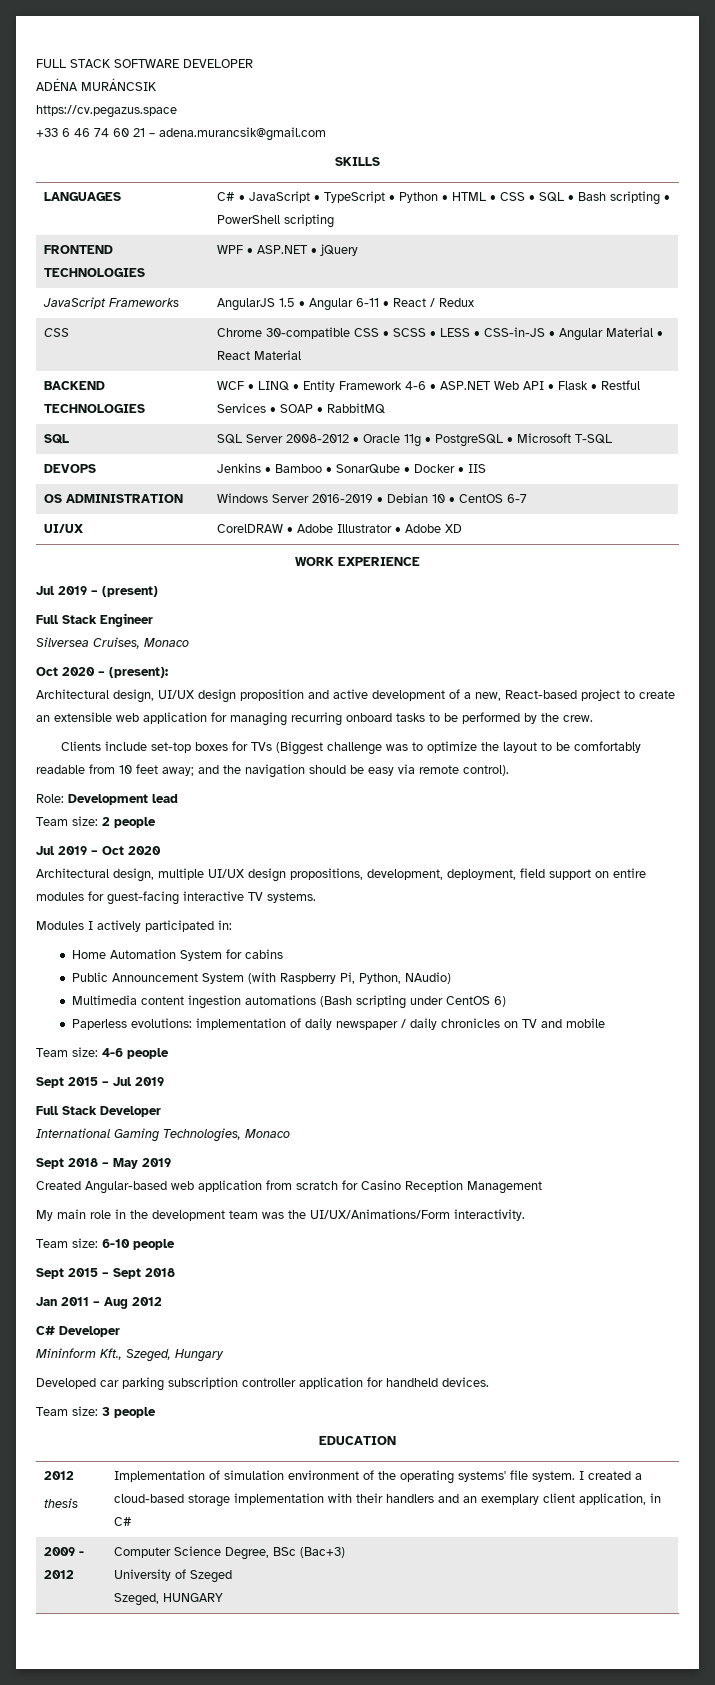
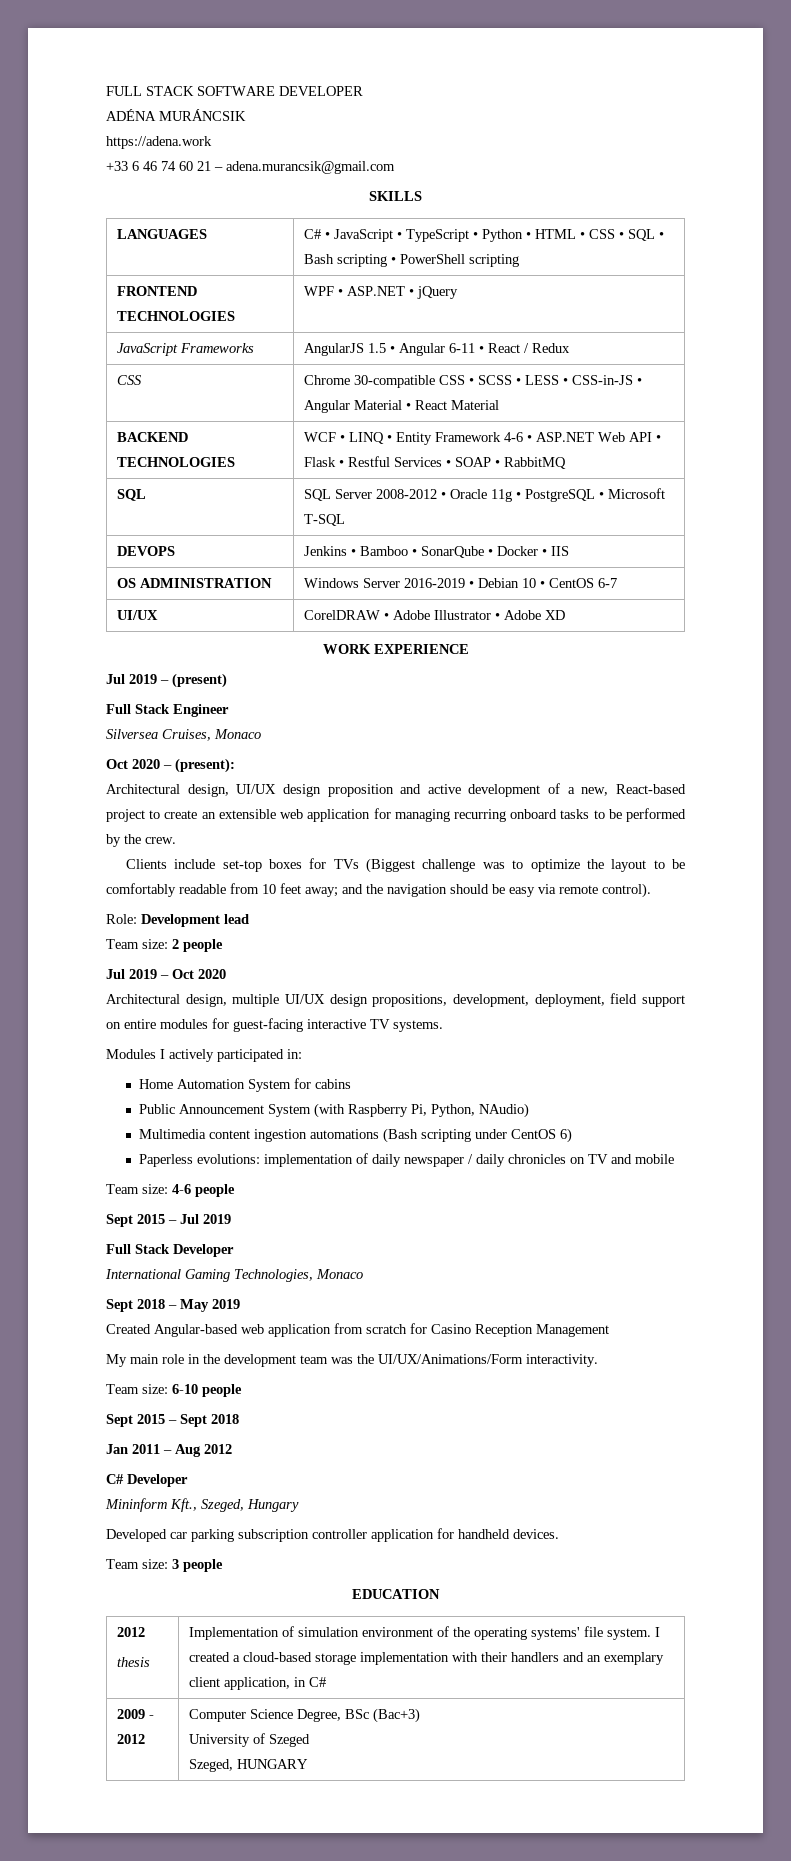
[36,105,177,118] https://cv.pegazus.space -> [106,136,212,149] https://adena.work

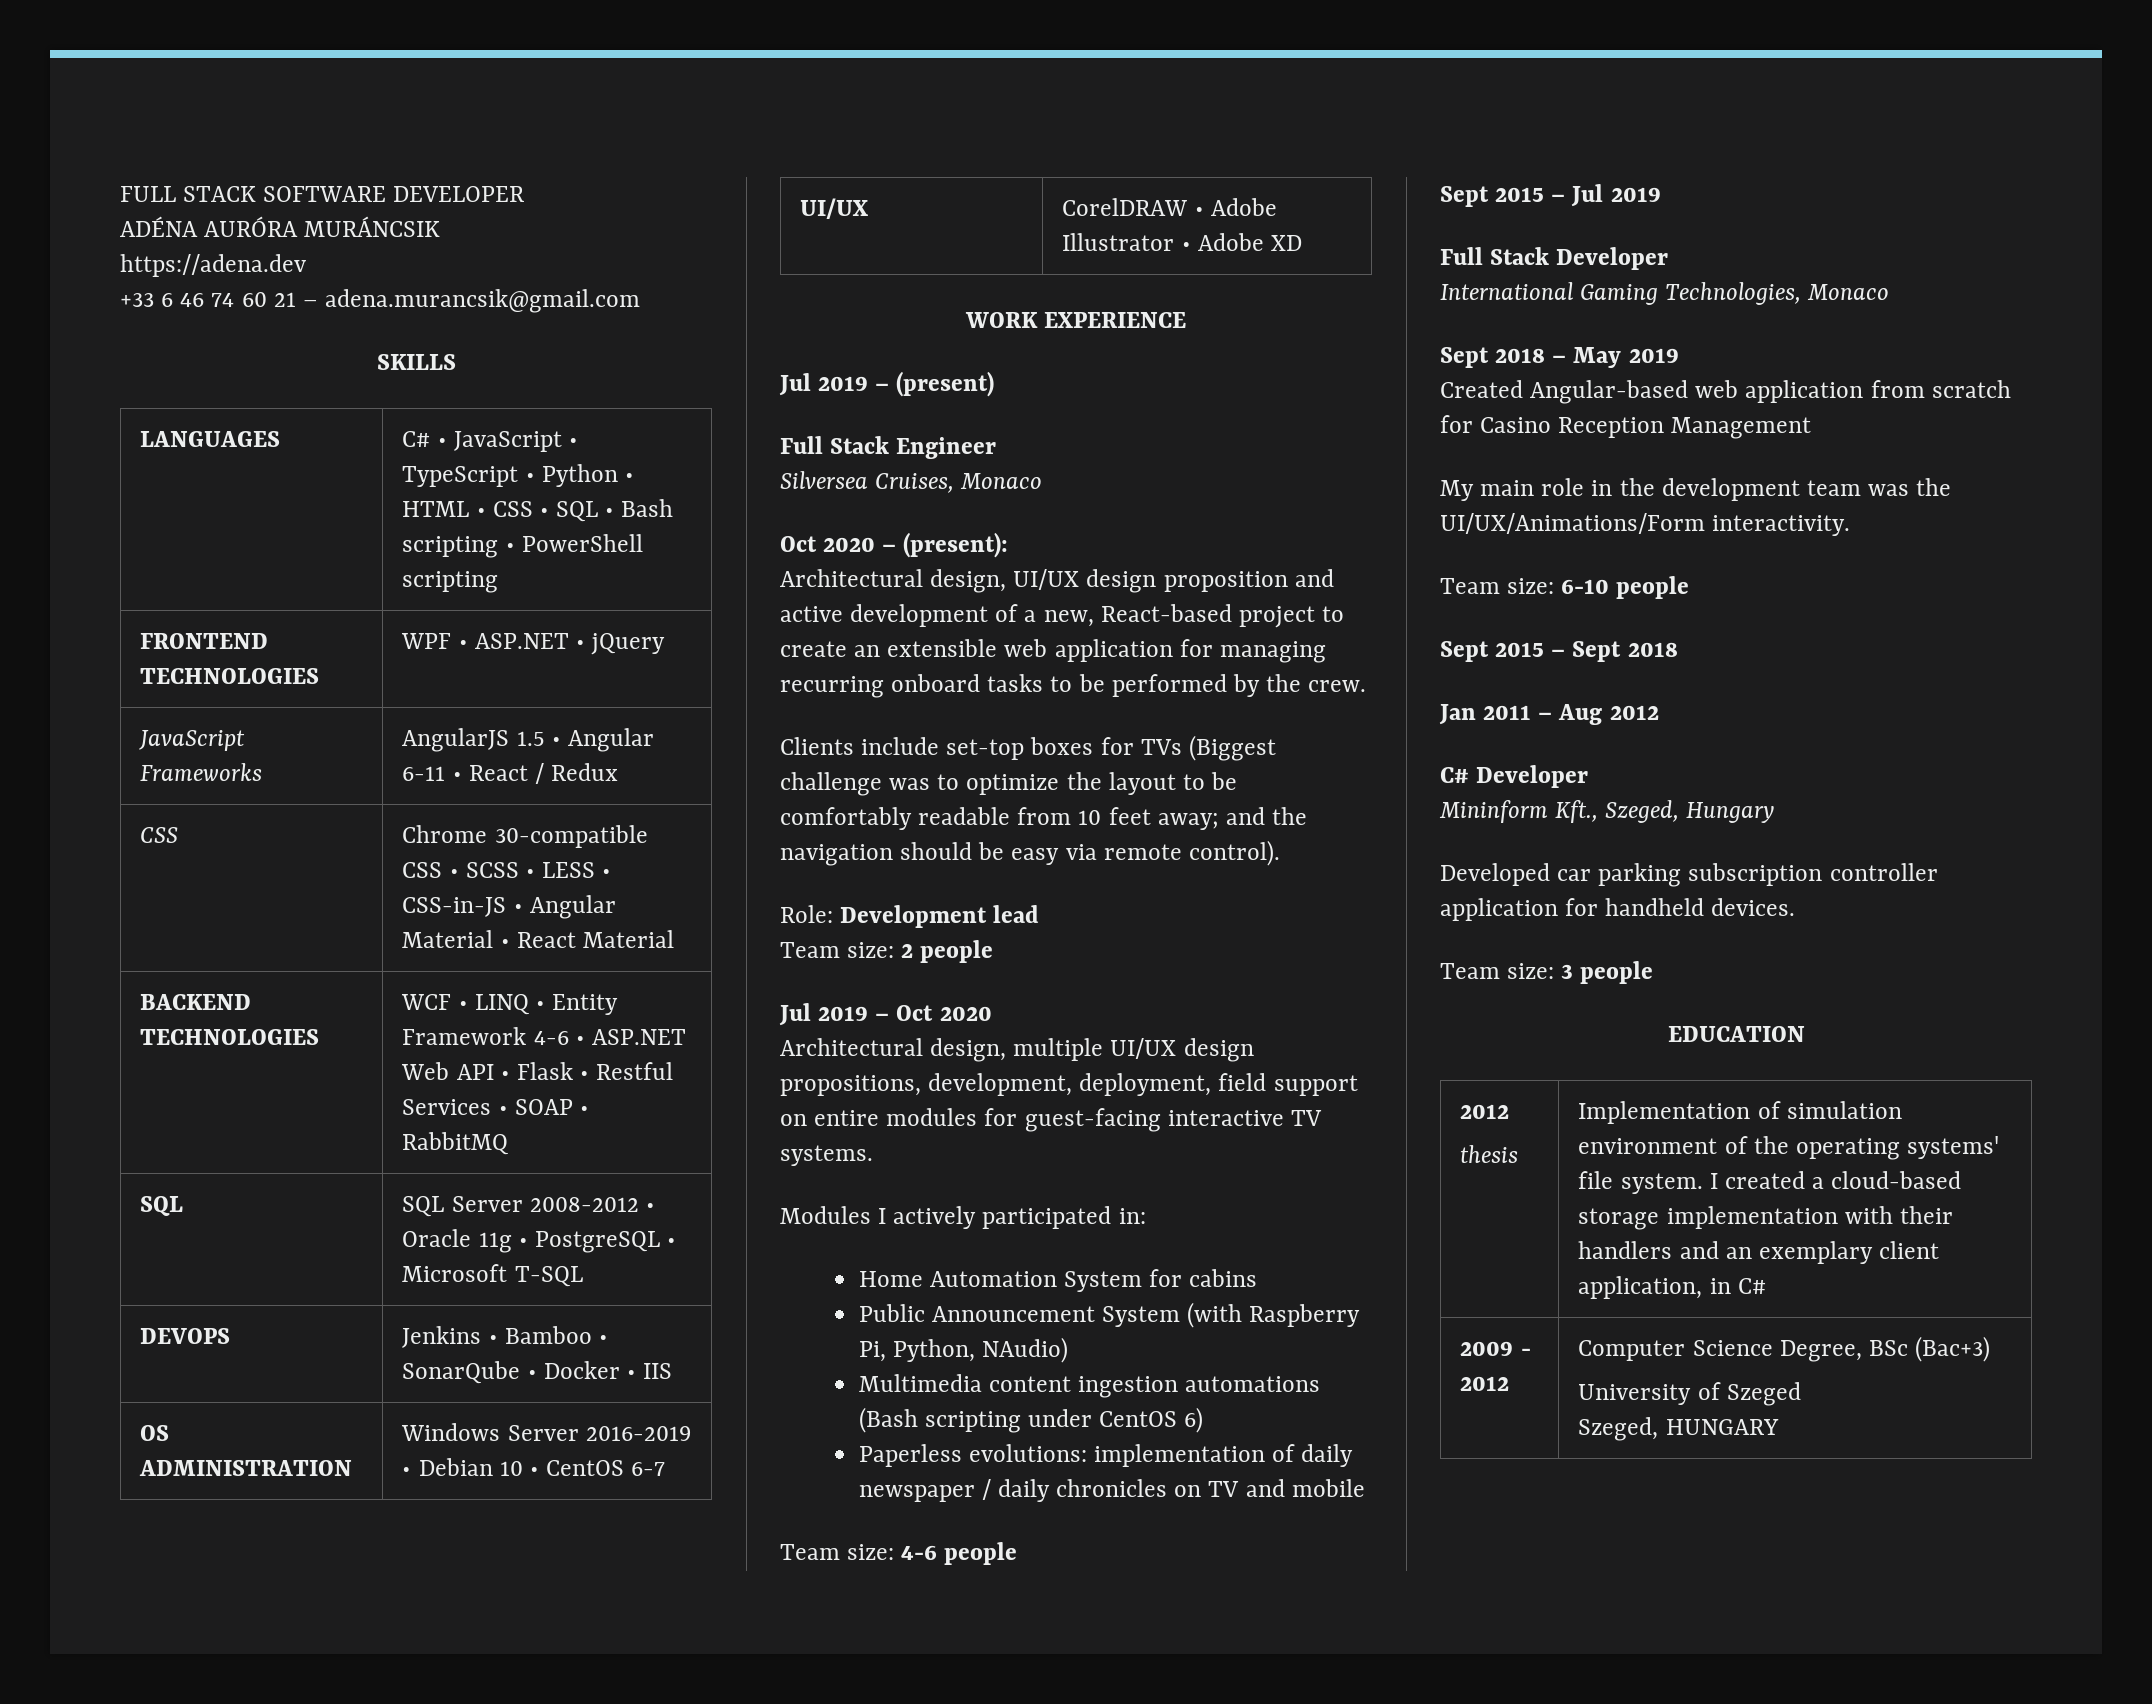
(156, 115) none -> [204,216,299,237] AURÓRA
[106,136,212,149] https://adena.work -> [120,254,306,277] https://adena.dev

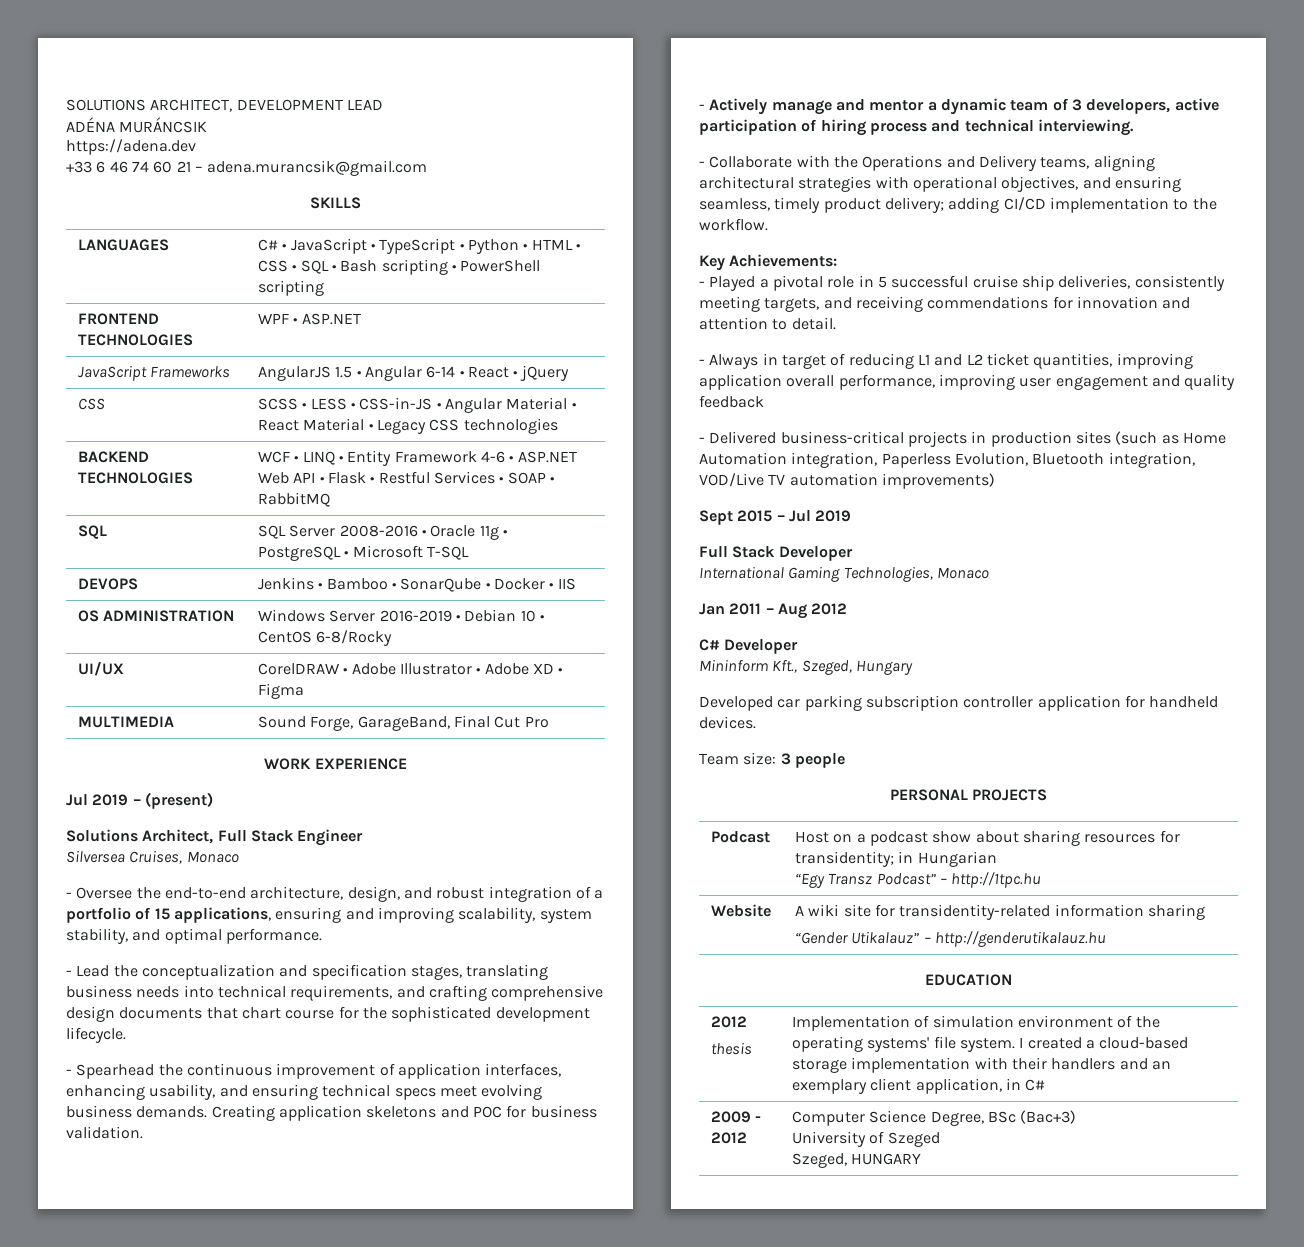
[120,186,525,202] FULL STACK SOFTWARE DEVELOPER -> [66,99,383,112] SOLUTIONS ARCHITECT, DEVELOPMENT LEAD
[204,216,299,237] AURÓRA -> (115, 124) none
[575,633,666,655] • jQuery -> (361, 319) none
[402,763,619,784] 6-11 • React / Redux -> [426,365,569,381] 6-14 • React • jQuery
[402,825,648,848] [402,862,459,878] Chrome 30-compatible CSS • -> (105, 404) none
(674, 939) none -> [368,418,558,434] • Legacy CSS technologies
[529,1197,639,1212] 2008-2012 -> [339,525,418,537] 2008-2016
[631,1462,666,1476] 6-7 -> [316,630,393,646] 6-8/Rocky
(1302, 243) none -> [558,668,563,674] [257,683,304,699] [77,716,174,728] [257,715,549,731] • Figma // MULTIMEDIA | Sound Forge, GarageBand, Final Cut Pro
(995, 384) none -> [66,829,214,844] Solutions Architect,
[780,532,1009,558] [780,569,1334,593] [780,604,1345,628] [780,639,1326,663] [780,674,1367,698] [780,735,1276,761] [780,772,1238,796] [780,807,1308,830] [780,840,1280,866] [780,905,1040,928] [780,940,994,963] [779,1003,992,1026] [780,1038,1254,1062] [780,1073,1358,1096] [780,1108,1322,1132] [780,1145,873,1166] [780,1206,1146,1229] [858,1269,1258,1292] [858,1302,1361,1328] [858,1337,1068,1363] [858,1374,1321,1398] [858,1407,1204,1433] [858,1444,1354,1467] [858,1479,1365,1502] [780,1542,1018,1565] Oct 2020 – (present): // Architectural design, UI/UX design proposition and active development of a new, React-based project to create an extensible web application for managing recurring onboard tasks to be performed by the crew. // Clients include set-top boxes for TVs (Biggest challenge was to optimize the layout to be comfortably readable from 10 feet away; and the navigation should be easy via remote control). // Role: Development lead // Team size: 2 people // Jul 2019 – Oct 2020 // Architectural design, multiple UI/UX design propositions, development, deployment, field support on entire modules for guest-facing interactive TV systems. // Modules I actively participated in: // Home Automation System for cabins // Public Announcement System (with Raspberry Pi, Python, NAudio) // Multimedia content ingestion automations (Bash scripting under CentOS 6) // Paperless evolutions: implementation of daily newspaper / daily chronicles on TV and mobile // Team size: 4-6 people -> [66,886,604,902] [66,907,592,923] [66,928,322,944] [66,964,549,980] [66,985,604,1001] [66,1006,590,1022] [66,1027,126,1043] [66,1063,562,1079] [66,1084,543,1100] [66,1105,597,1121] [66,1126,143,1139] [699,98,1219,115] [699,119,1134,136] [699,155,1155,171] [699,176,1181,192] [699,197,1217,213] [699,218,768,231] [699,254,838,271] [699,275,1225,291] [699,296,1191,312] [699,317,836,330] [699,353,1193,369] [699,374,1236,390] [699,395,764,408] [699,431,1226,447] [699,452,1195,468] [699,473,995,489] - Oversee the end-to-end architecture, design, and robust integration of a portfolio of 15 applications, ensuring and improving scalability, system stability, and optimal performance. // - Lead the conceptualization and specification stages, translating business needs into technical requirements, and crafting comprehensive design documents that chart course for the sophisticated development lifecycle. // - Spearhead the continuous improvement of application interfaces, enhancing usability, and ensuring technical specs meet evolving business demands. Creating application skeletons and POC for business validation. // - Actively manage and mentor a dynamic team of 3 developers, active participation of hiring process and technical interviewing. // - Collaborate with the Operations and Delivery teams, aligning architectural strategies with operational objectives, and ensuring seamless, timely product delivery; adding CI/CD implementation to the workflow. // Key Achievements: // - Played a pivotal role in 5 successful cruise ship deliveries, consistently meeting targets, and receiving commendations for innovation and attention to detail. // - Always in target of reducing L1 and L2 ticket quantities, improving application overall performance, improving user engagement and quality feedback // - Delivered business-critical projects in production sites (such as Home Automation integration, Paperless Evolution, Bluetooth integration, VOD/Live TV automation improvements)
[1440,347,1679,368] [1440,380,2011,404] [1440,415,1812,439] [1440,478,1952,501] [1440,513,1851,536] [1440,576,1690,599] [1440,641,1678,662] // Sept 2018 – May 2019 // Created Angular-based web application from scratch for Casino Reception Management // My main role in the development team was the UI/UX/Animations/Form interactivity. // Team size: 6-10 people // Sept 2015 – Sept 2018 -> (989, 573) none
(1654, 972) none -> [889,789,1048,801] [710,831,770,843] [794,830,1180,846] [794,851,997,867] [794,872,1042,888] [710,904,771,917] [794,904,1205,920] [794,931,1106,947] // PERSONAL PROJECTS // Podcast | Host on a podcast show about sharing resources for transidentity; in Hungarian // “Egy Transz Podcast” – http://1tpc.hu // Website | A wiki site for transidentity-related information sharing // “Gender Utikalauz” – http://genderutikalauz.hu

